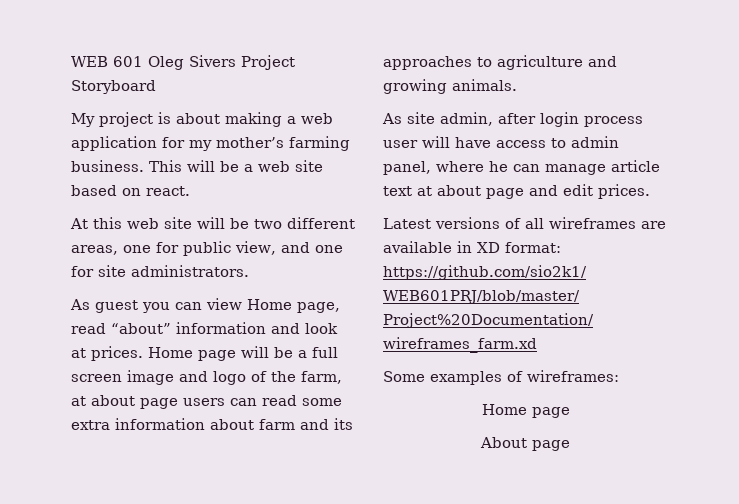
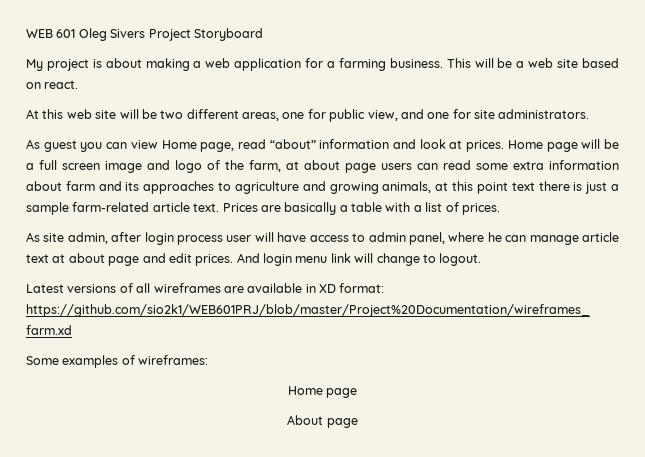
[189,137,284,151] my mother’s -> [327,61,335,68] a
[452,79,517,91] animals. -> [382,181,620,194] [26,202,500,215] animals, at this point text there is just a sample farm-related article text. Prices are basically a table with a list of prices.
(650, 191) none -> [236,253,482,266] And login menu link will change to logout.

